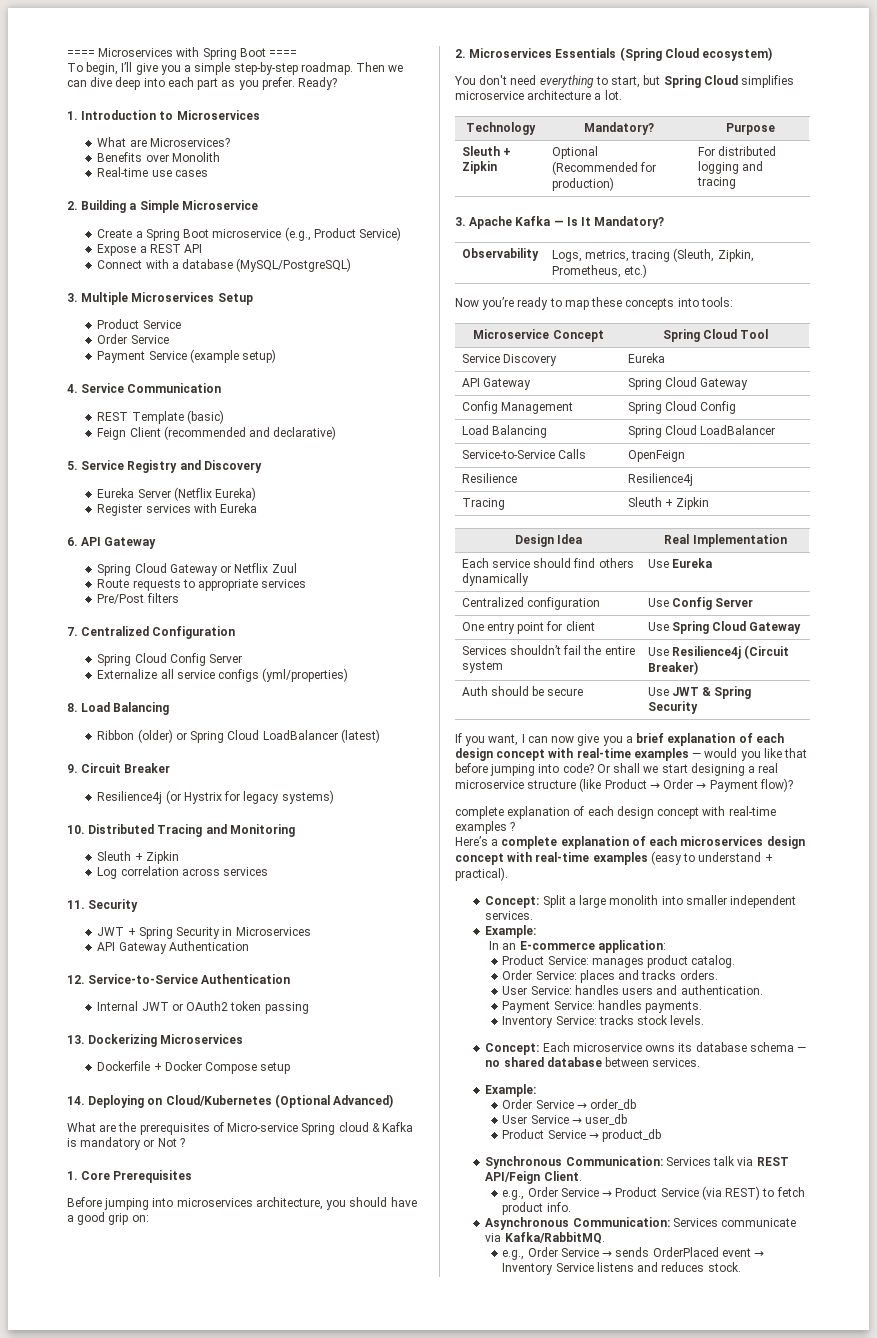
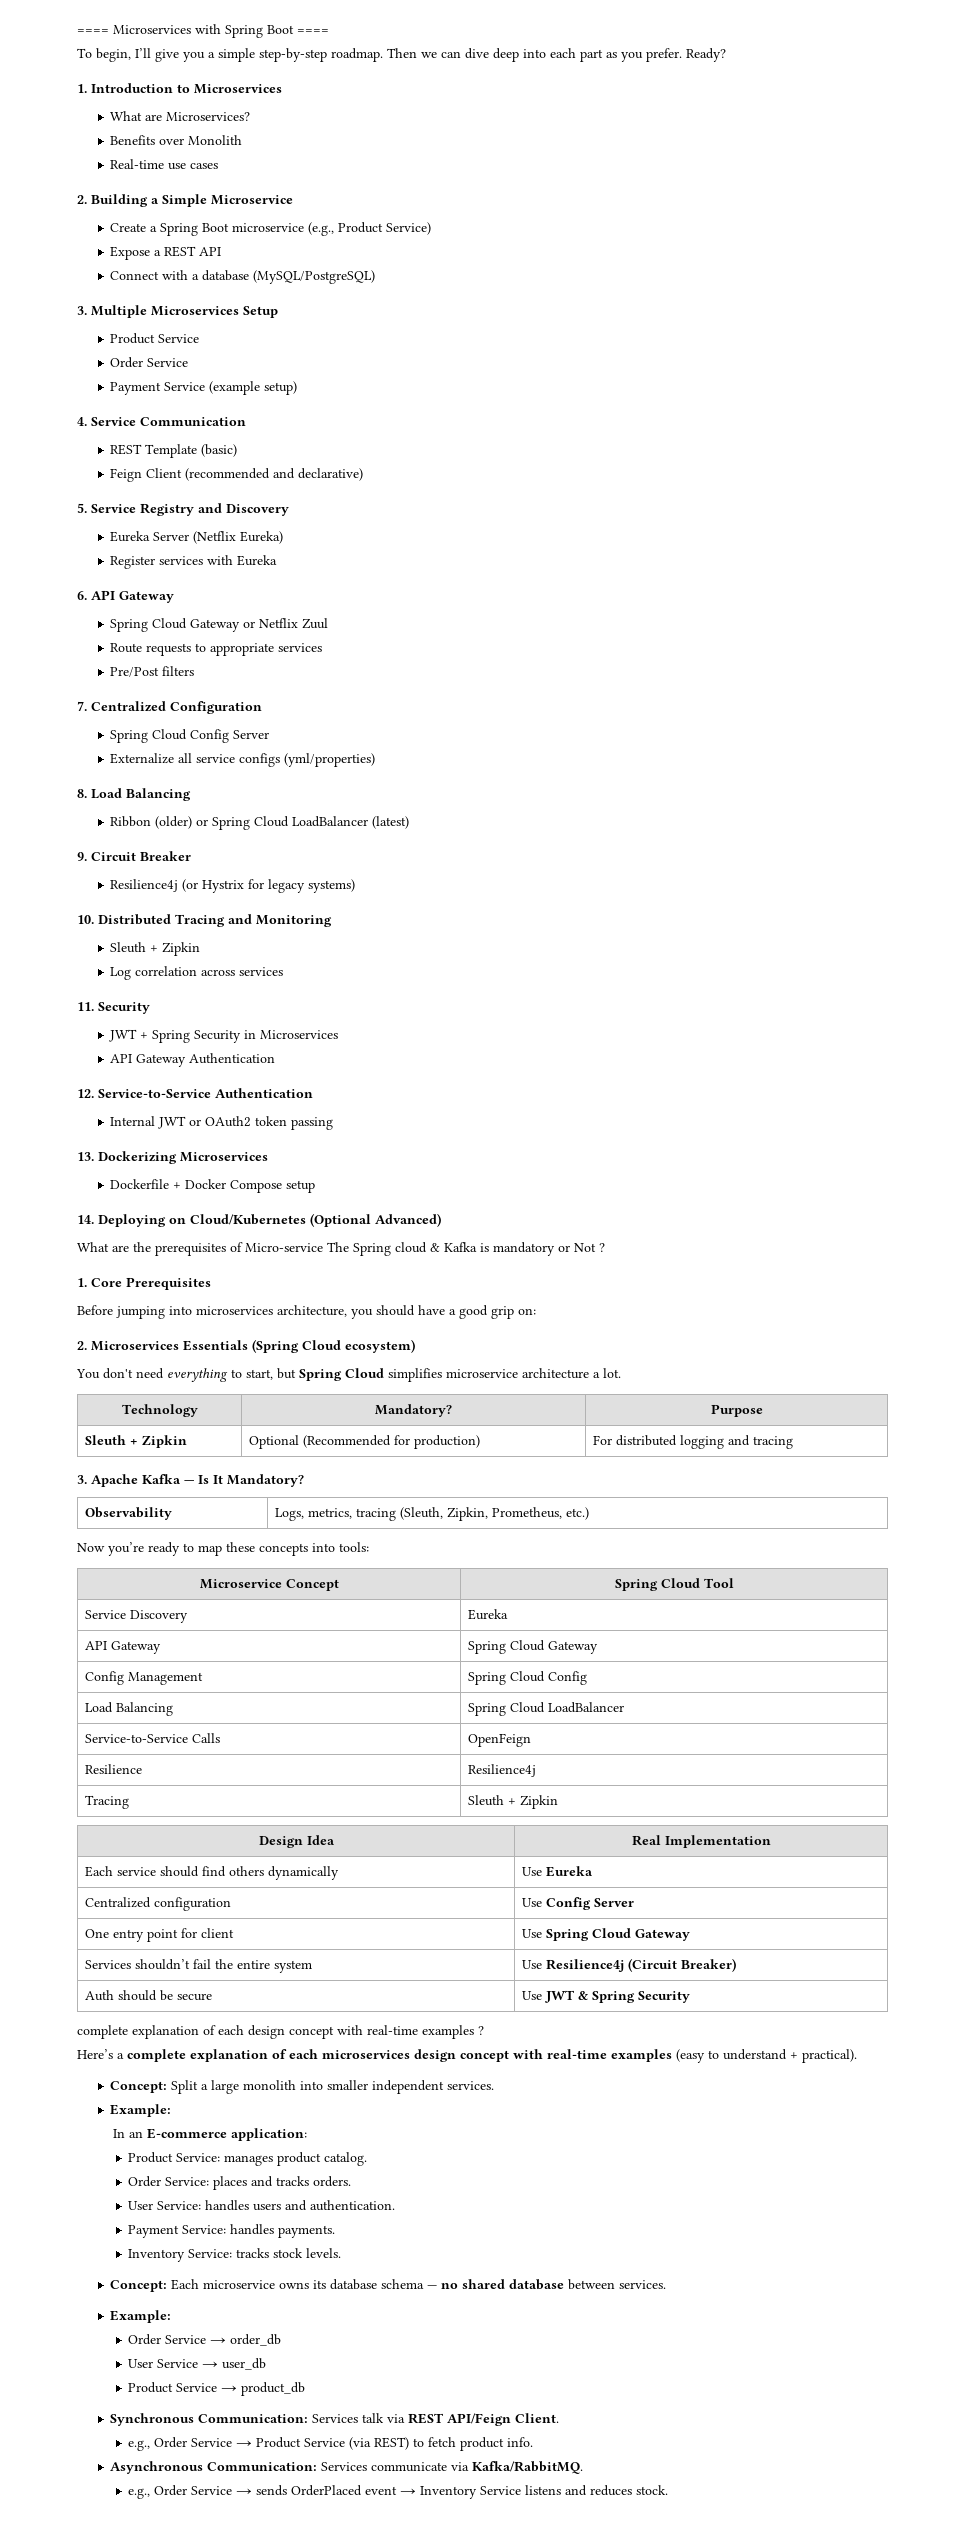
(299, 1127) none -> [327,1242,349,1252] The
[455,733,784,746] [455,748,808,761] [455,763,779,776] [455,778,793,792] // If you want, I can now give you a brief explanation of each design concept with real-time examples — would you like that before jumping into code? Or shall we start designing a real microservice structure (like Product → Order → Payment flow)? -> (690, 1997) none

